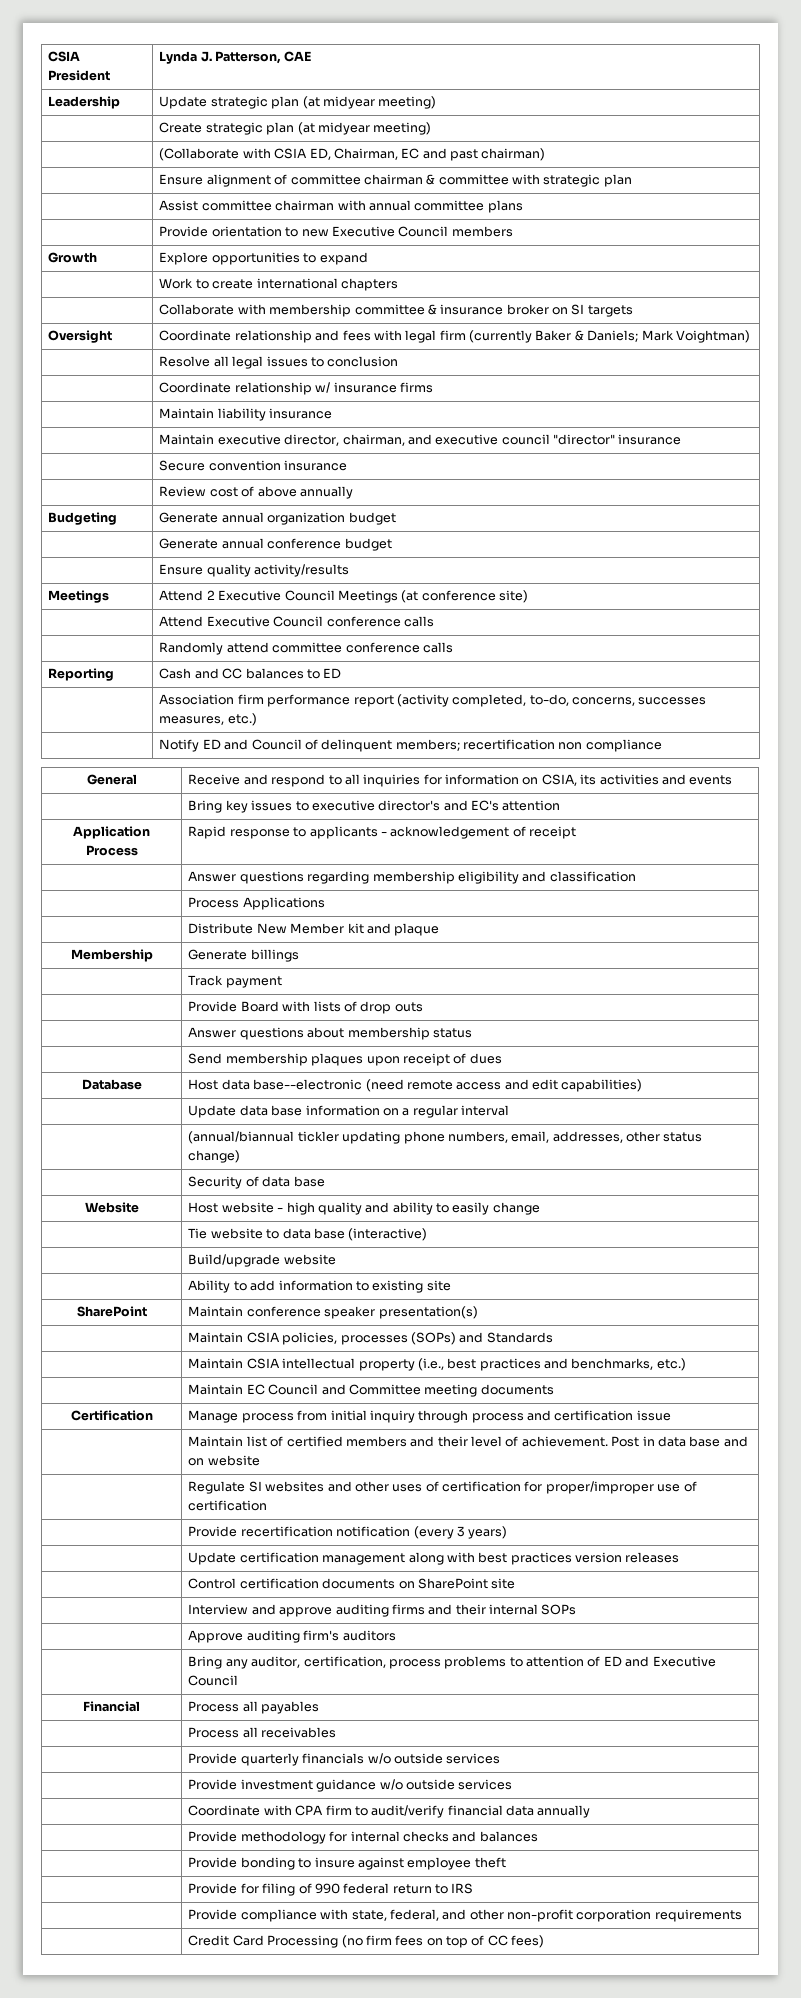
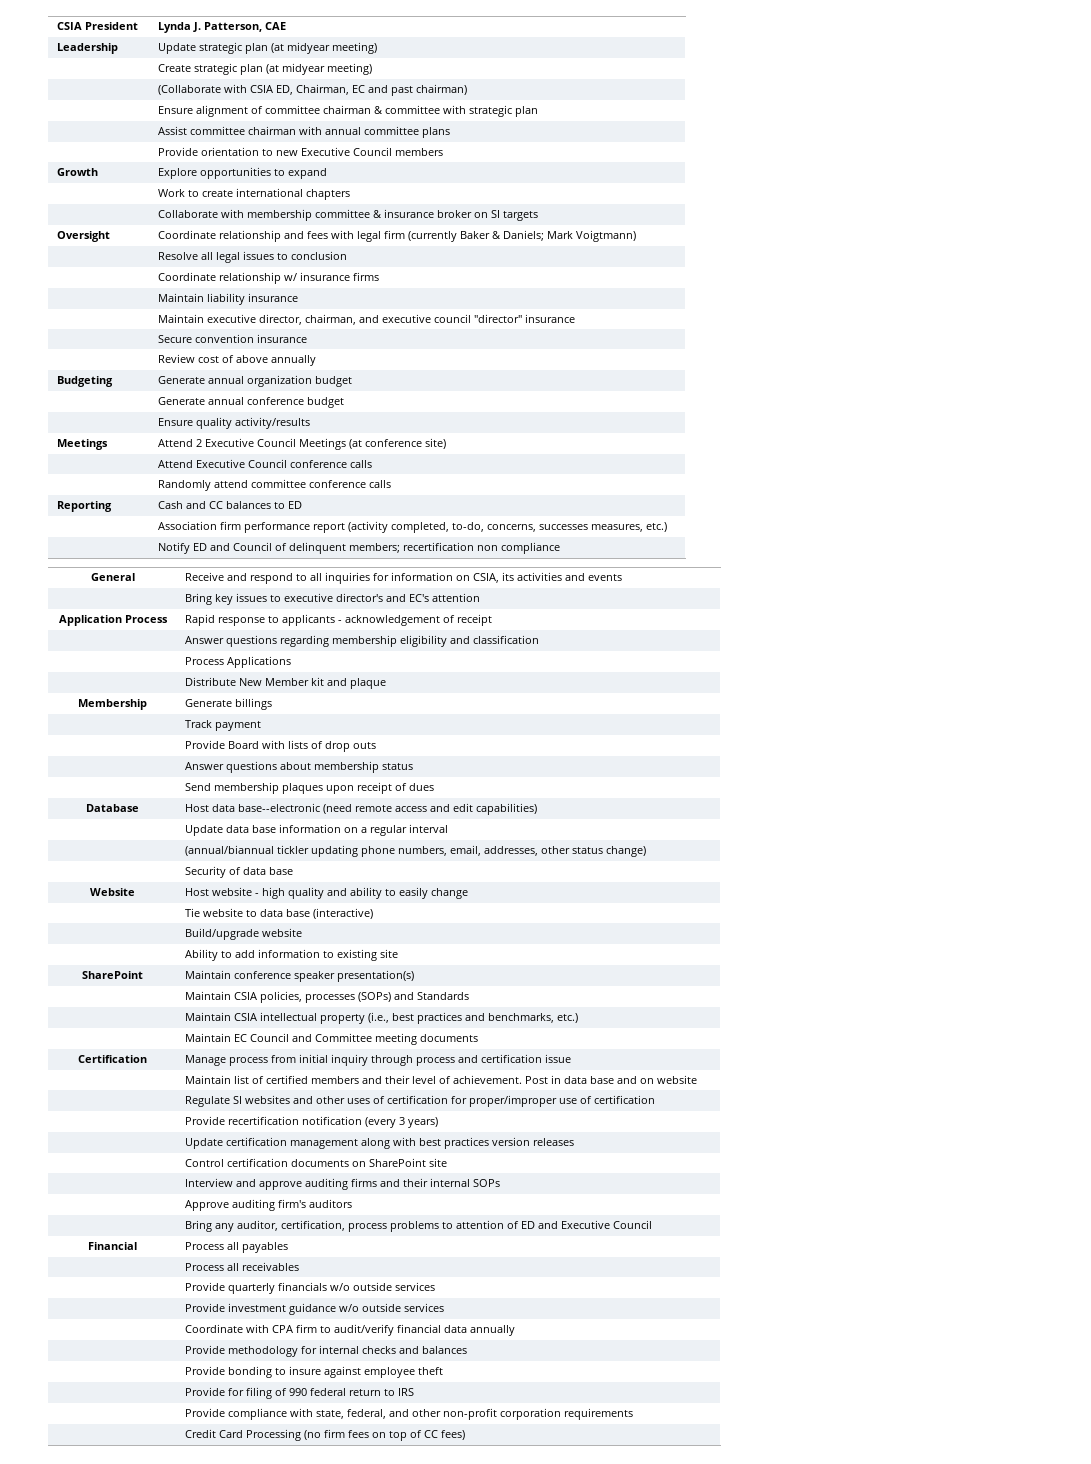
[675,330,750,343] Voightman) -> [576,230,637,242] Voigtmann)

